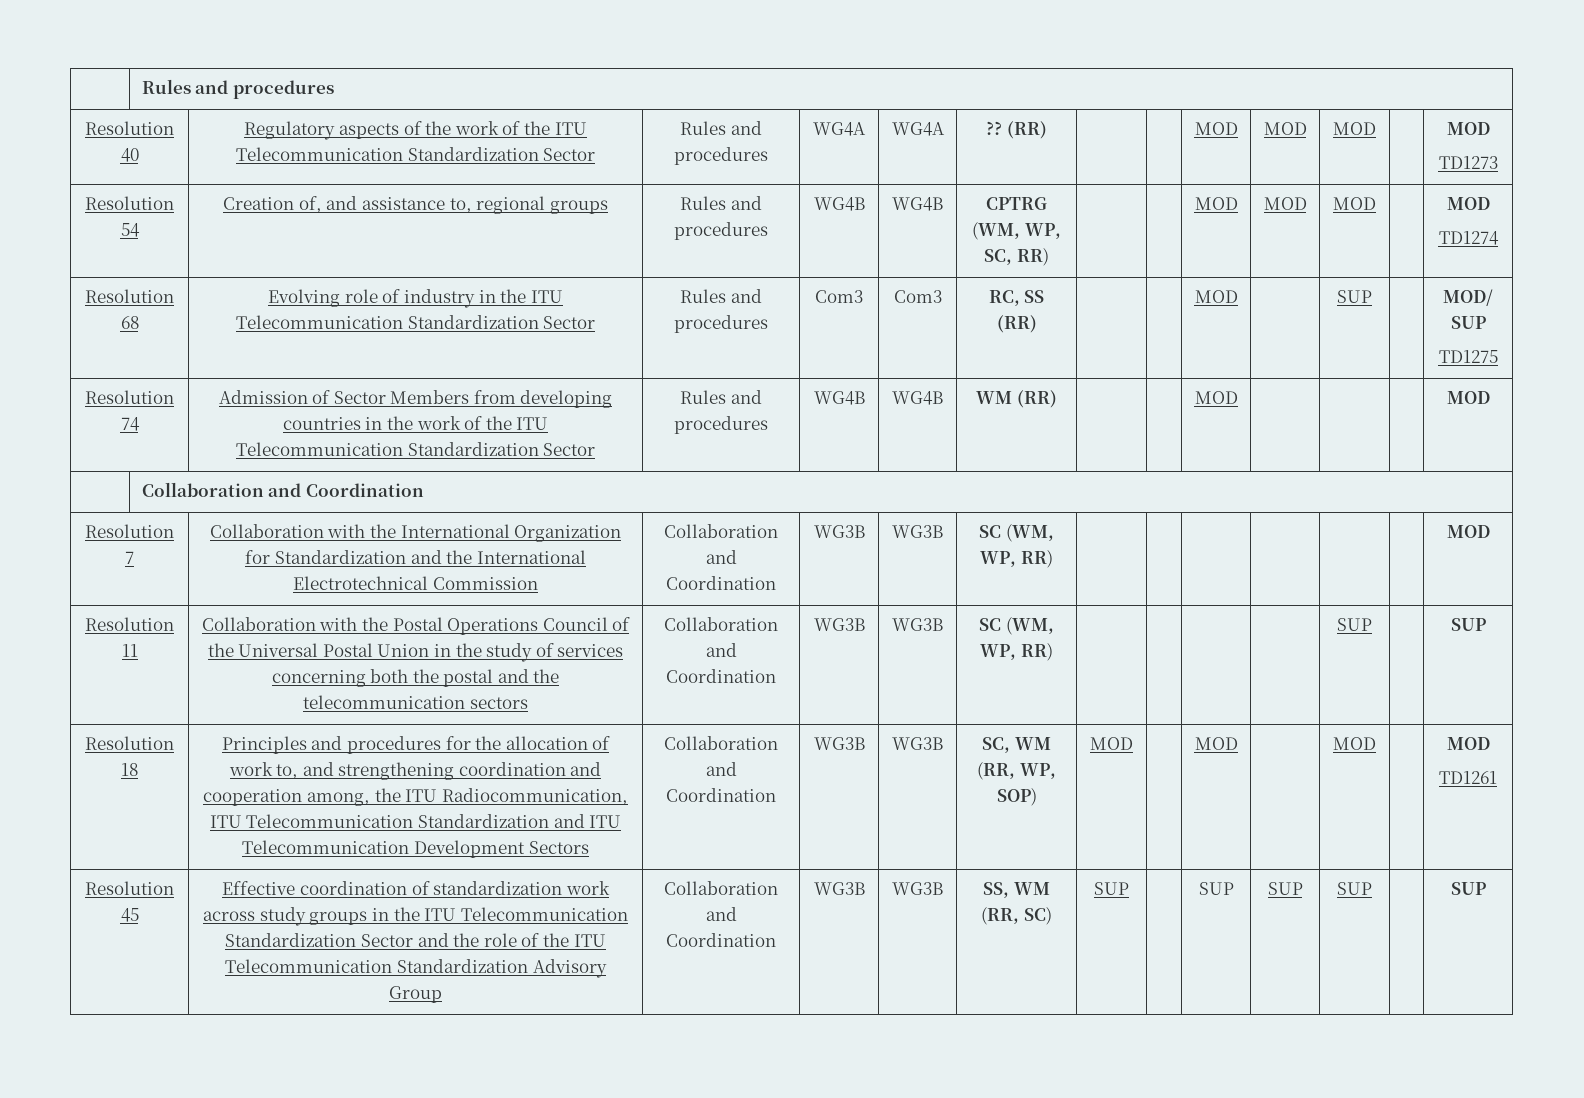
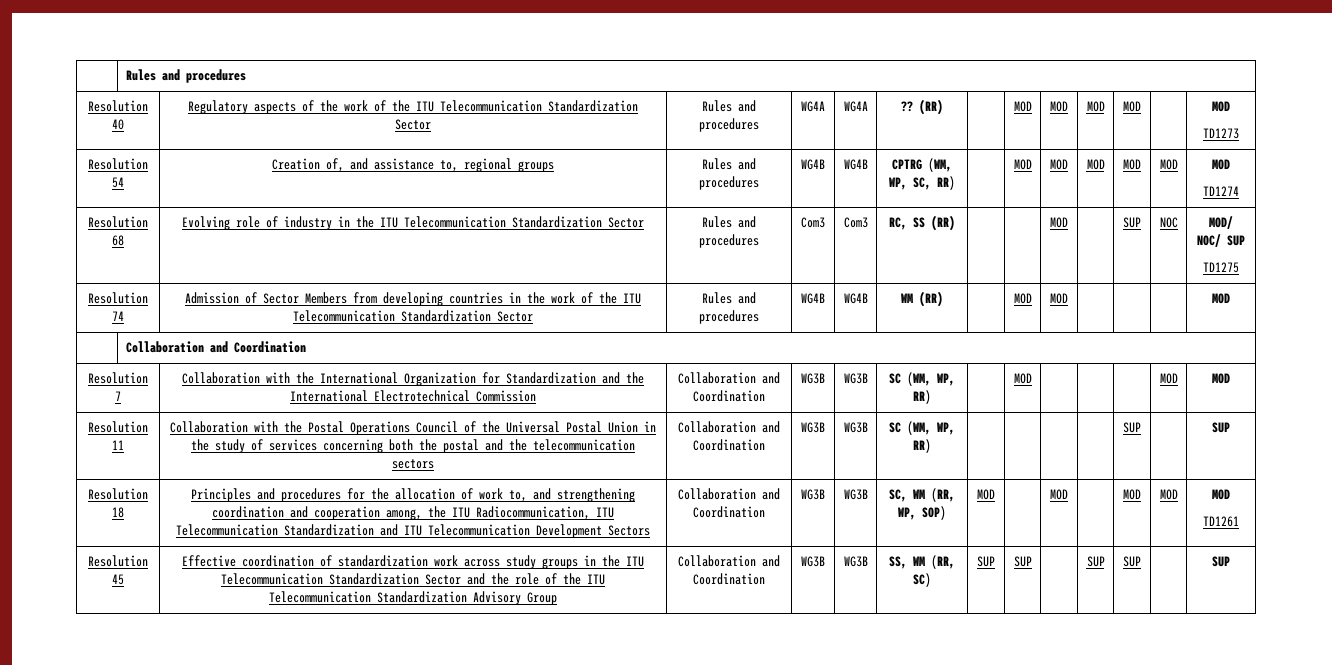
(1047, 130) none -> [1013,101,1032,112] MOD
[1194,197,1238,210] [1263,197,1307,210] [1333,197,1376,210] | MOD | MOD | MOD | -> [1013,159,1032,170] [1050,159,1068,170] [1086,159,1105,170] [1123,159,1141,170] [1159,159,1178,170] MOD | MOD | MOD | MOD | MOD
(1372, 296) none -> [1159,217,1178,228] NOC
(1493, 297) none -> [1197,234,1221,247] NOC/
(1057, 399) none -> [1013,293,1032,304] MOD
(1053, 559) | | | | -> [1013,373,1032,384] [1159,373,1178,384] MOD | | | | MOD
(1376, 743) none -> [1159,489,1178,500] MOD
[1198,882,1234,895] | SUP -> [1013,556,1032,567] SUP |

